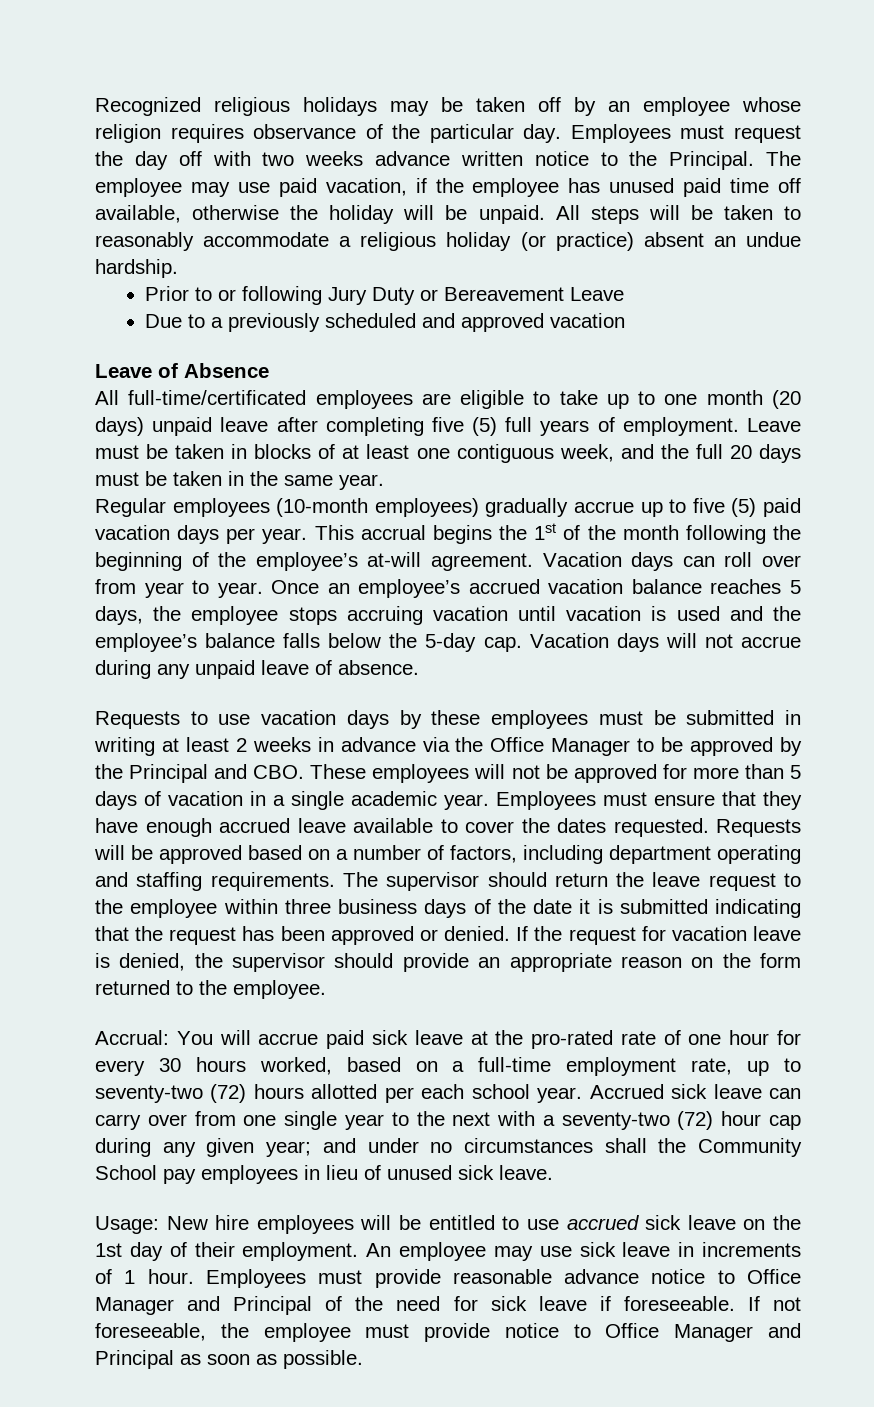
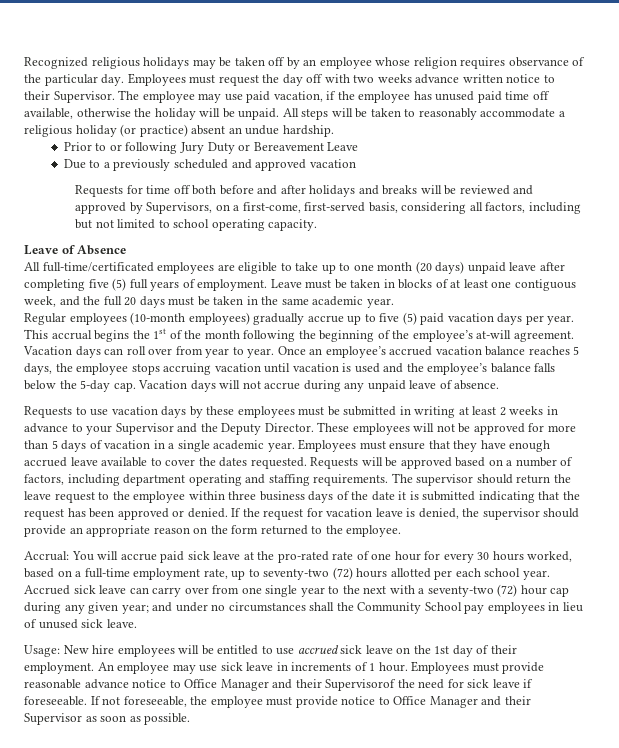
[629,151,755,170] the Principal. -> [24,91,115,103] their Supervisor.
(626, 320) none -> [75,185,534,197] [75,202,581,214] [75,219,318,231] // Requests for time off both before and after holidays and breaks will be reviewed and approved by Supervisors, on a first-come, first-served basis, considering all factors, including but not limited to school operating capacity.
(333, 480) none -> [312,296,364,306] academic
[422,737,803,756] [95,764,305,783] via the Office Manager to be approved by the Principal and CBO. -> [71,423,314,435] to your Supervisor and the Deputy Director.
[233,1296,343,1315] Principal of -> [295,679,397,691] their Supervisorof
[95,1350,174,1369] Principal -> [504,696,531,705] [24,713,82,725] their Supervisor

